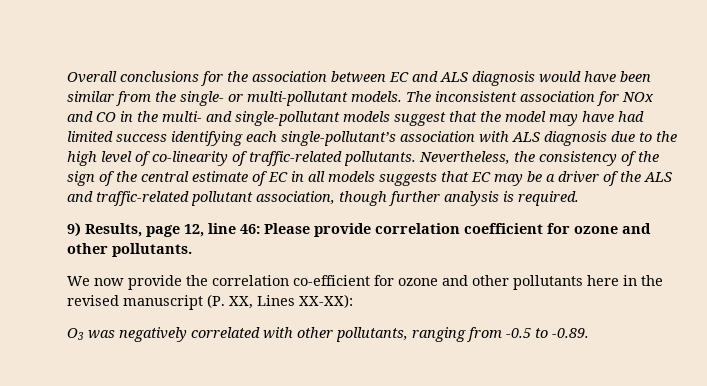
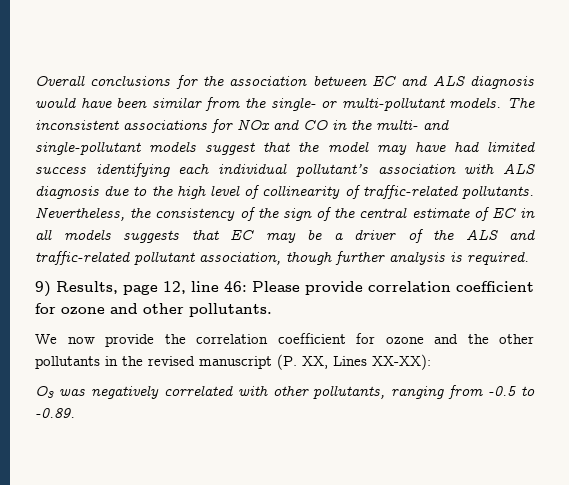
[520,91,595,102] association -> [123,120,207,130] associations
[281,131,396,146] single-pollutant’s -> [218,163,368,177] individual pollutant’s
[152,151,228,166] co-linearity -> [262,185,341,199] collinearity
[293,275,468,286] co-efficient for ozone and -> [277,333,489,344] coefficient for ozone and the
[587,275,619,286] here -> (100, 362) none

